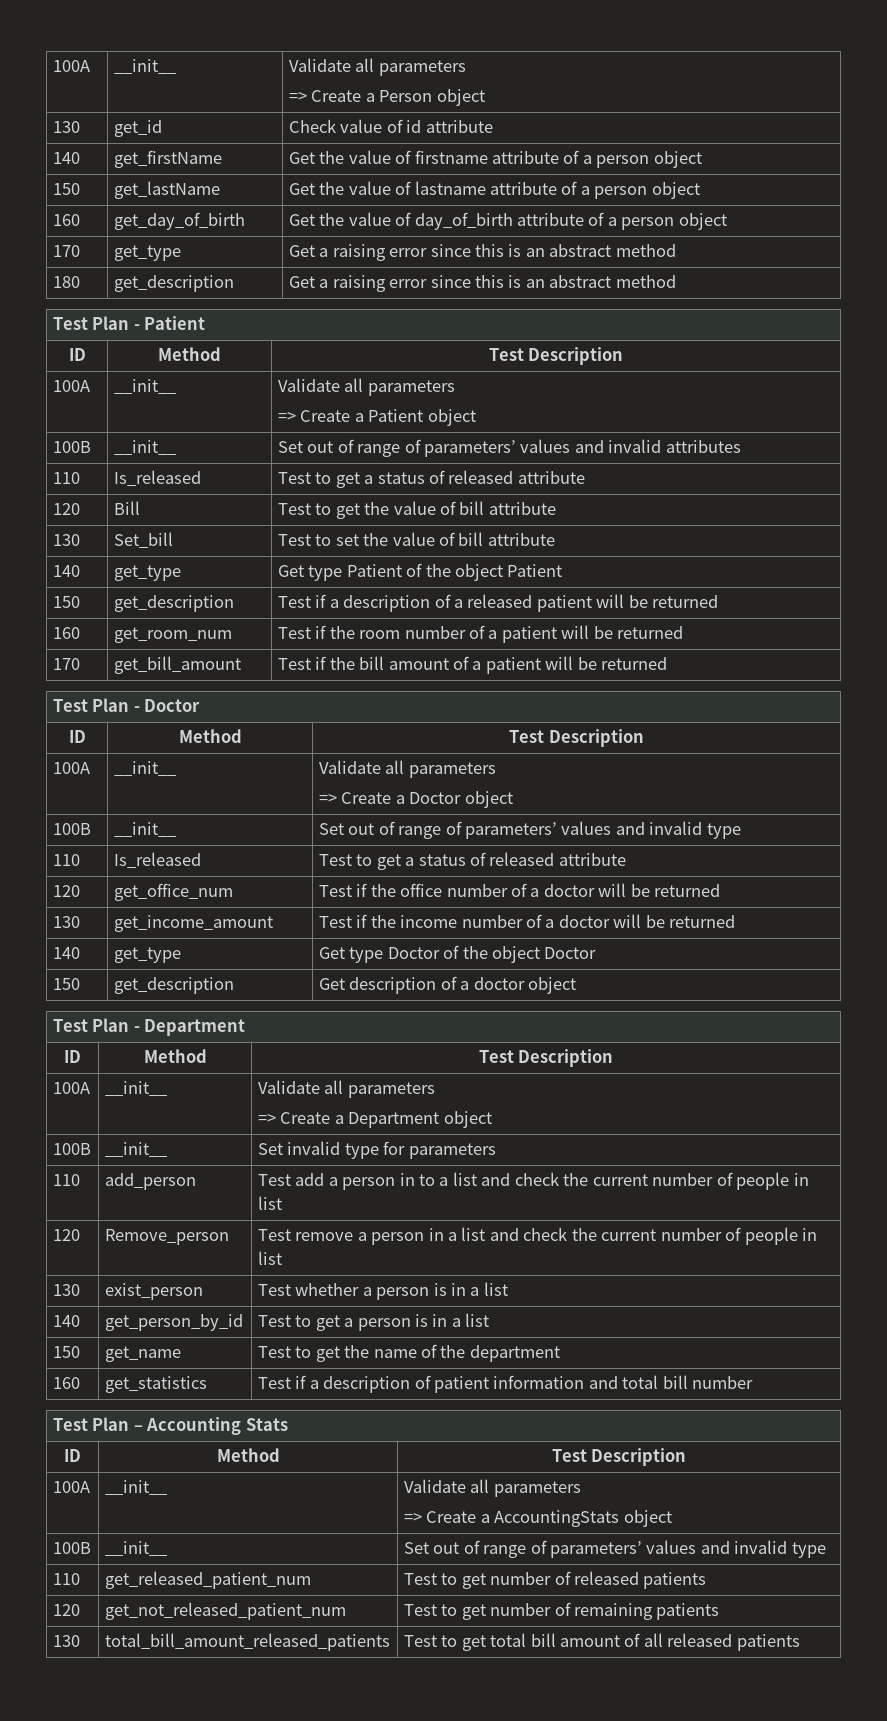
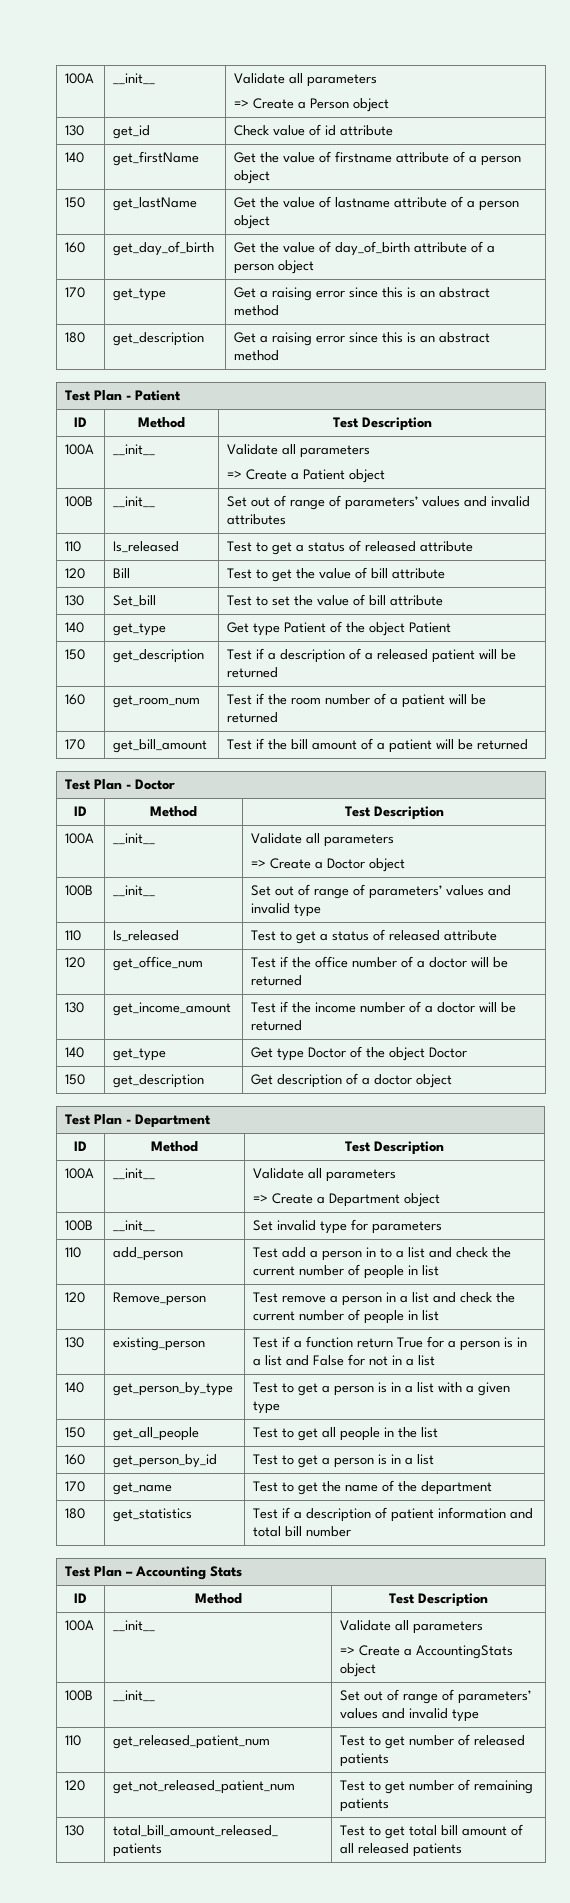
[104,1283,203,1300] [257,1282,508,1300] [52,1315,80,1327] exist_person | Test whether a person is in a list // 140 -> [113,1337,206,1351] [253,1336,528,1351] [253,1354,436,1366] [65,1382,85,1393] [113,1382,234,1396] [253,1382,511,1396] [253,1401,281,1414] [65,1427,86,1438] [113,1427,200,1441] [253,1427,439,1441] [65,1454,86,1465] existing_person | Test if a function return True for a person is in a list and False for not in a list // 140 | get_person_by_type | Test to get a person is in a list with a given type // 150 | get_all_people | Test to get all people in the list // 160
[52,1346,80,1358] 150 -> [65,1481,86,1492] 170
[52,1377,80,1389] 160 -> [65,1508,86,1519] 180

